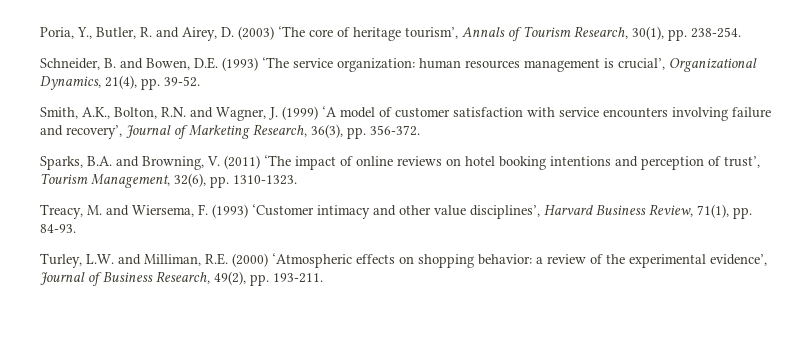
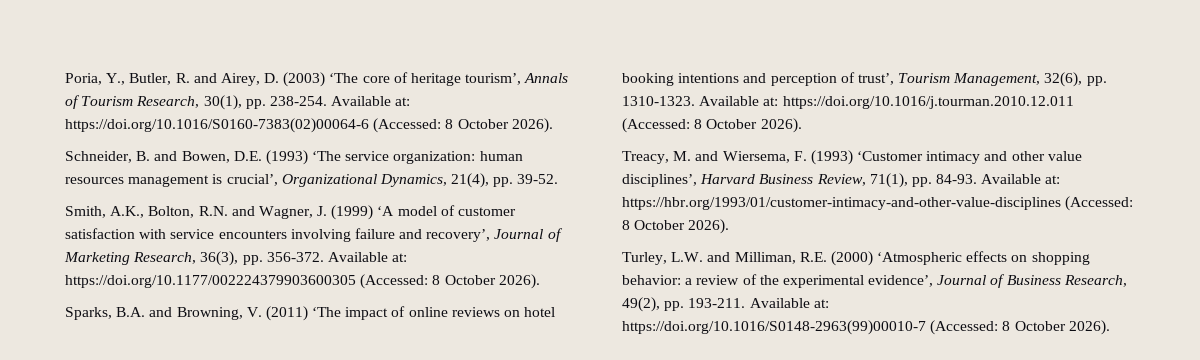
(741, 32) none -> [331,96,411,106] [65,118,553,133] Available at: https://doi.org/10.1016/S0160-7383(02)00064-6 (Accessed: 8 October 2026).
(420, 130) none -> [327,252,408,262] [65,274,540,289] Available at: https://doi.org/10.1177/002224379903600305 (Accessed: 8 October 2026).
(297, 180) none -> [699,96,1074,109] [622,118,802,133] Available at: https://doi.org/10.1016/j.tourman.2010.12.011 (Accessed: 8 October 2026).
(76, 228) none -> [981,174,1061,184] [622,196,1134,211] [622,219,730,234] Available at: https://hbr.org/1993/01/customer-intimacy-and-other-value-disciplines (Accessed: 8 October 2026).
(323, 278) none -> [749,298,829,308] [622,320,1110,335] Available at: https://doi.org/10.1016/S0148-2963(99)00010-7 (Accessed: 8 October 2026).

